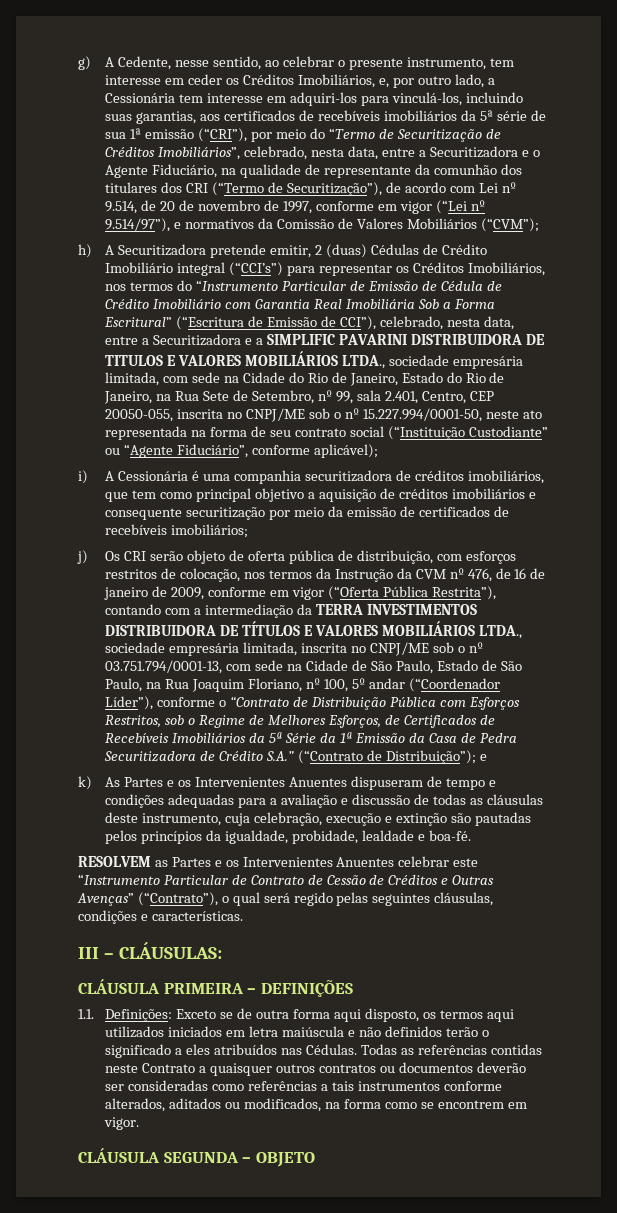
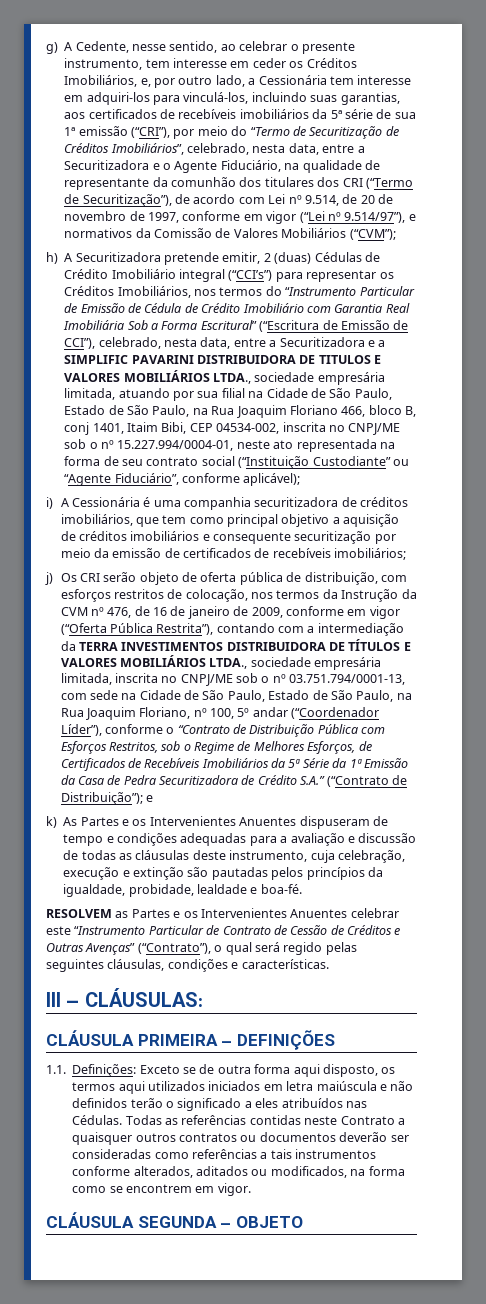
[163,372,505,386] [104,390,494,404] [105,408,482,422] com sede na Cidade do Rio de Janeiro, Estado do Rio de Janeiro, na Rua Sete de Setembro, nº 99, sala 2.401, Centro, CEP 20050-055, inscrita no CNPJ/ME sob o nº 15.227.994/0001-50, -> [118,388,392,401] [64,405,416,418] [64,422,401,435] [64,439,234,451] atuando por sua filial na Cidade de São Paulo, Estado de São Paulo, na Rua Joaquim Floriano 466, bloco B, conj 1401, Itaim Bibi, CEP 04534-002, inscrita no CNPJ/ME sob o nº 15.227.994/0004-01,

